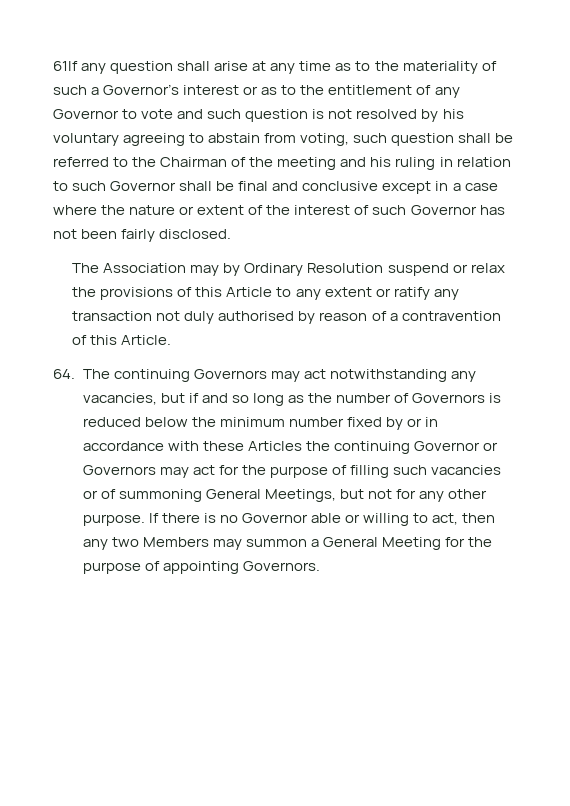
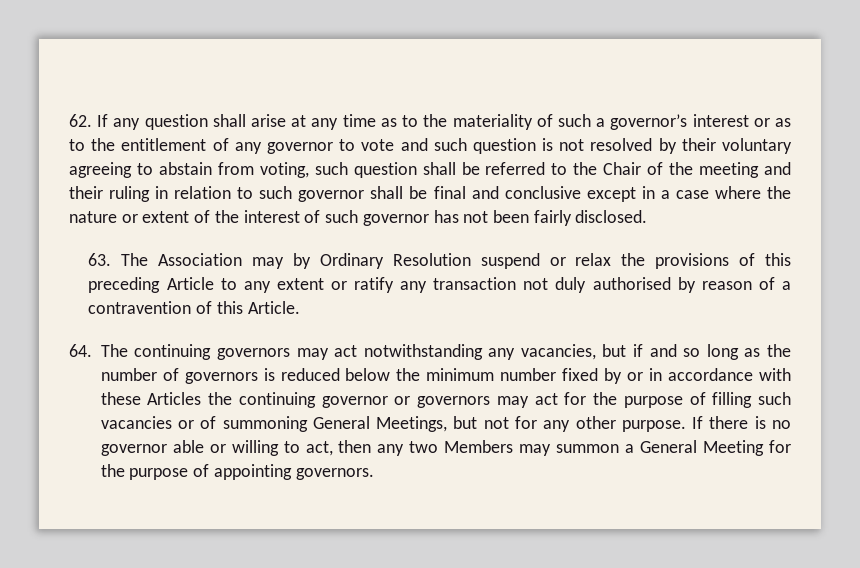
[53,61,78,71] 61If -> [69,114,109,127] 62. If
[103,84,180,95] Governor’s -> [610,114,688,130] governor’s
[53,109,119,119] Governor -> [266,142,333,154] governor
[442,109,464,119] his -> [681,138,716,151] their
[160,157,228,167] Chairman -> [603,162,642,175] Chair
[370,157,392,167] his -> [69,186,103,199] their
[110,181,177,191] Governor -> [298,190,365,202] governor
[410,205,477,215] Governor -> [362,214,429,226] governor
(232, 234) none -> [88,253,112,266] 63.
(223, 292) none -> [88,277,161,293] preceding
[193,369,267,379] Governors -> [216,348,290,360] governors
[412,393,486,403] Governors -> [184,372,258,384] governors
[413,441,498,451] [82,465,156,475] Governor or Governors -> [321,396,491,408] governor or governors
[241,513,308,523] Governor -> [100,444,167,456] governor
[242,561,320,571] Governors. -> [295,468,374,480] governors.

